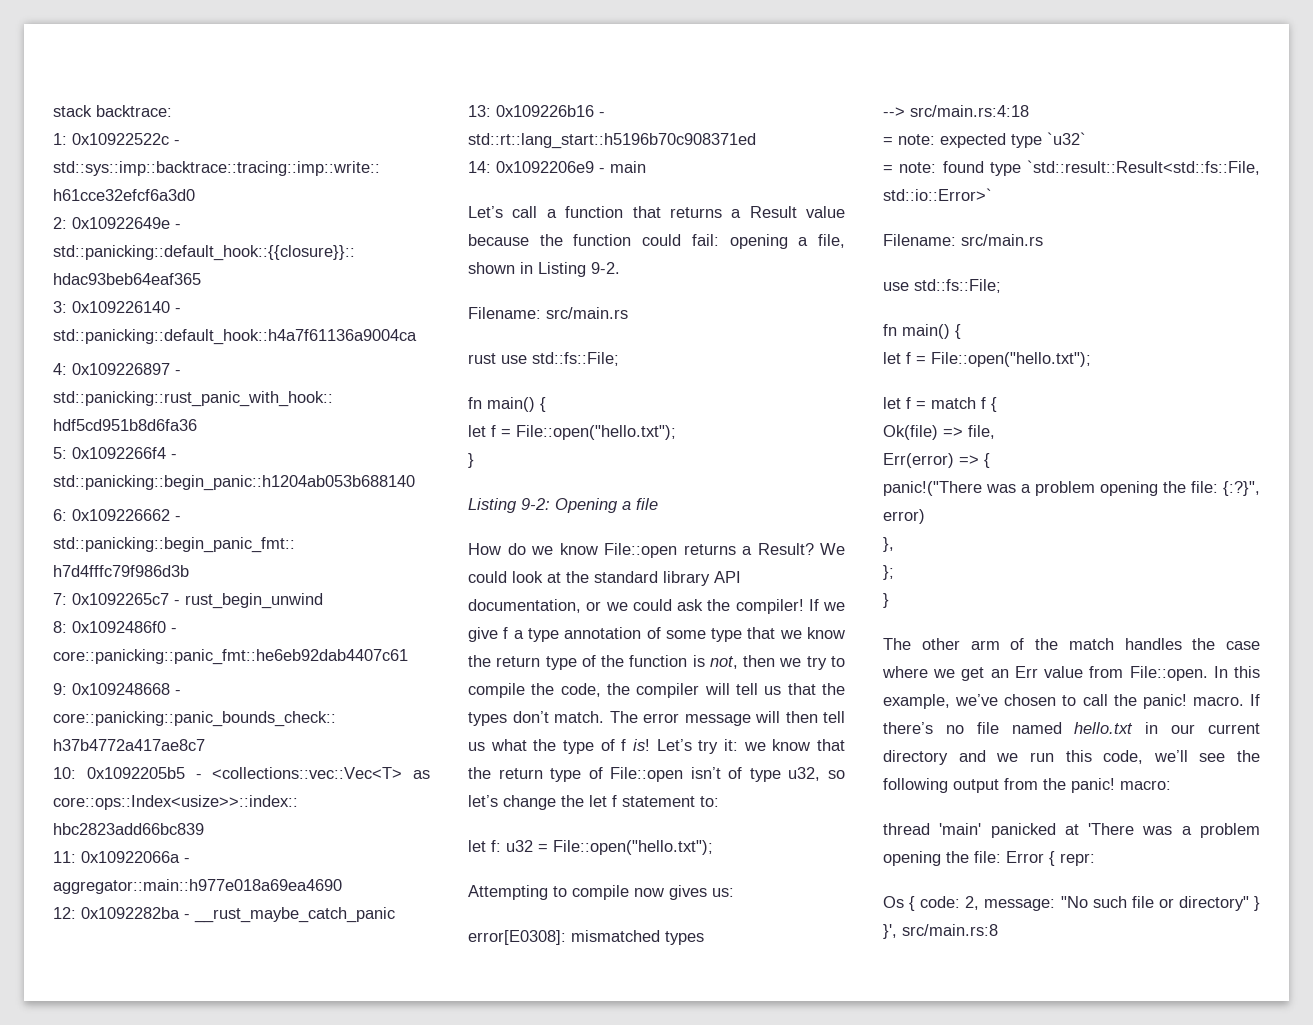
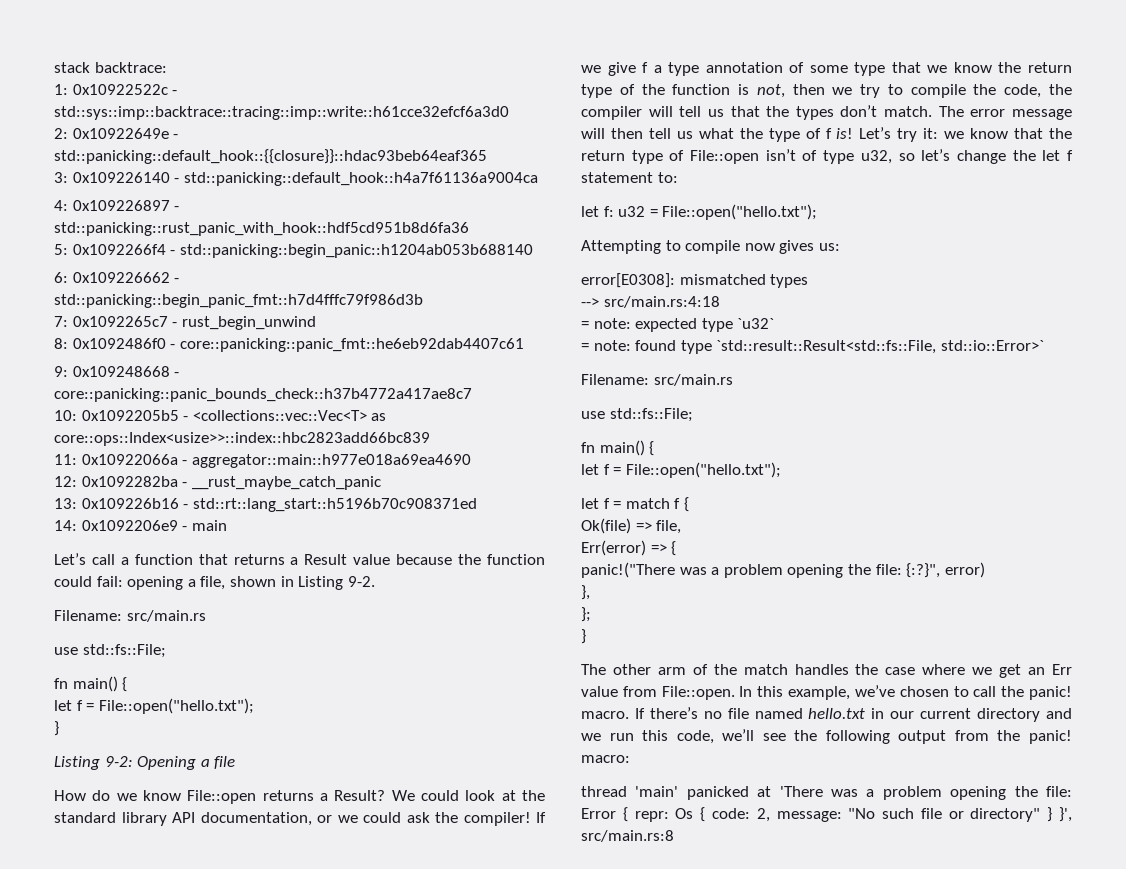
[468,353,496,364] rust -> (206, 616) none
(1095, 859) // -> (669, 816) none

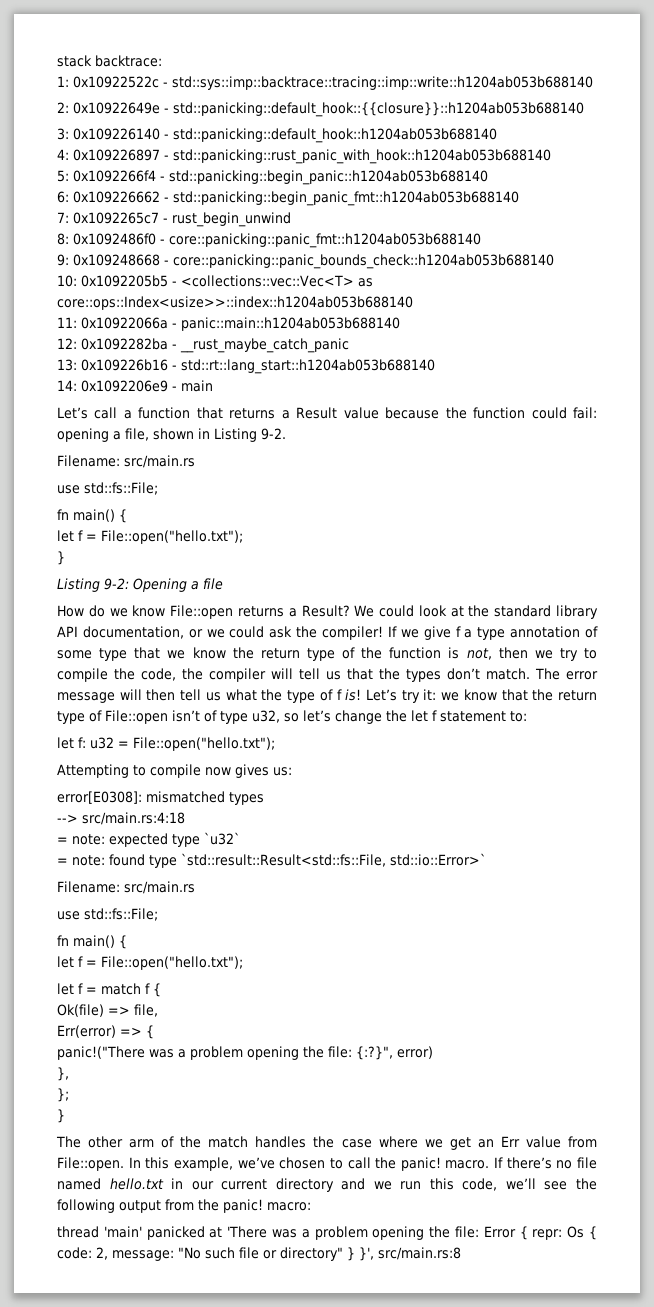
[54,106,509,120] std::sys::imp::backtrace::tracing::imp::write::h61cce32efcf6a3d0 -> [172,76,593,90] std::sys::imp::backtrace::tracing::imp::write::h1204ab053b688140
[54,149,487,164] std::panicking::default_hook::{{closure}}::hdac93beb64eaf365 -> [173,102,584,117] std::panicking::default_hook::{{closure}}::h1204ab053b688140
[183,172,538,186] std::panicking::default_hook::h4a7f61136a9004ca -> [173,128,497,143] std::panicking::default_hook::h1204ab053b688140
[54,222,469,236] std::panicking::rust_panic_with_hook::hdf5cd951b8d6fa36 -> [173,149,551,164] std::panicking::rust_panic_with_hook::h1204ab053b688140
[54,294,423,308] std::panicking::begin_panic_fmt::h7d4fffc79f986d3b -> [173,191,519,206] std::panicking::begin_panic_fmt::h1204ab053b688140
[179,338,524,352] core::panicking::panic_fmt::he6eb92dab4407c61 -> [169,233,481,248] core::panicking::panic_fmt::h1204ab053b688140
[54,388,472,402] core::panicking::panic_bounds_check::h37b4772a417ae8c7 -> [173,254,554,269] core::panicking::panic_bounds_check::h1204ab053b688140
[54,432,430,446] core::ops::Index<usize>>::index::hbc2823add66bc839 -> [57,296,413,310] core::ops::Index<usize>>::index::h1204ab053b688140
[191,454,471,468] aggregator::main::h977e018a69ea4690 -> [181,317,400,331] panic::main::h1204ab053b688140
[192,498,477,512] std::rt::lang_start::h5196b70c908371ed -> [181,359,435,374] std::rt::lang_start::h1204ab053b688140

